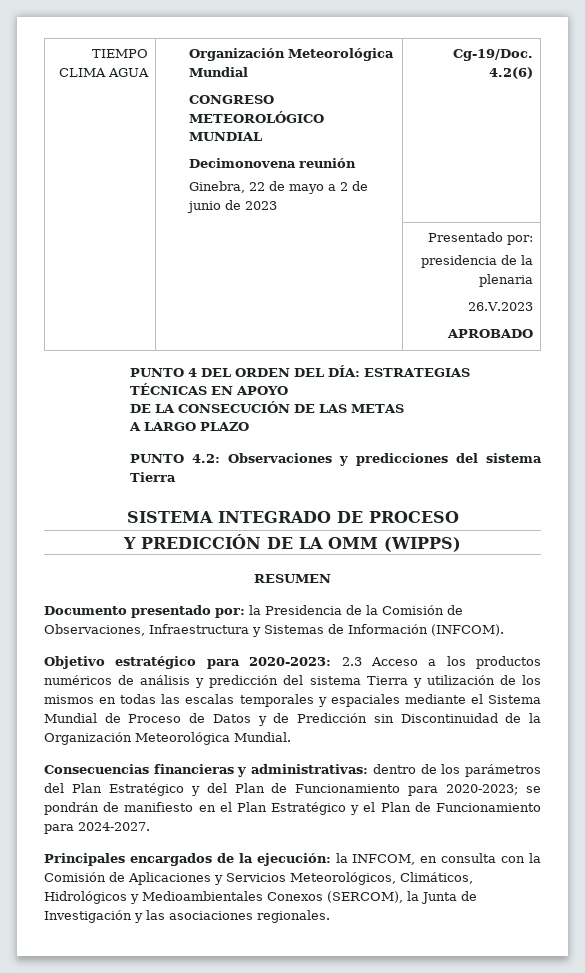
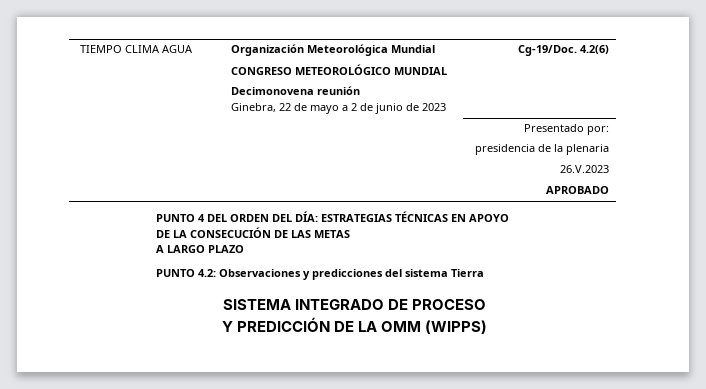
[254,574,331,583] [44,605,463,618] [44,624,504,637] [44,656,541,669] [44,675,541,688] [44,694,542,707] [44,713,541,726] [44,732,291,745] [44,764,541,777] [44,783,541,796] [44,802,541,815] [44,822,150,834] [44,853,541,866] [44,872,473,885] [44,891,477,904] [44,910,330,923] // RESUMEN // Documento presentado por: la Presidencia de la Comisión de Observaciones, Infraestructura y Sistemas de Información (INFCOM). // Objetivo estratégico para 2020-2023: 2.3 Acceso a los productos numéricos de análisis y predicción del sistema Tierra y utilización de los mismos en todas las escalas temporales y espaciales mediante el Sistema Mundial de Proceso de Datos y de Predicción sin Discontinuidad de la Organización Meteorológica Mundial. // Consecuencias financieras y administrativas: dentro de los parámetros del Plan Estratégico y del Plan de Funcionamiento para 2020-2023; se pondrán de manifiesto en el Plan Estratégico y el Plan de Funcionamiento para 2024-2027. // Principales encargados de la ejecución: la INFCOM, en consulta con la Comisión de Aplicaciones y Servicios Meteorológicos, Climáticos, Hidrológicos y Medioambientales Conexos (SERCOM), la Junta de Investigación y las asociaciones regionales. -> (488, 327) none

